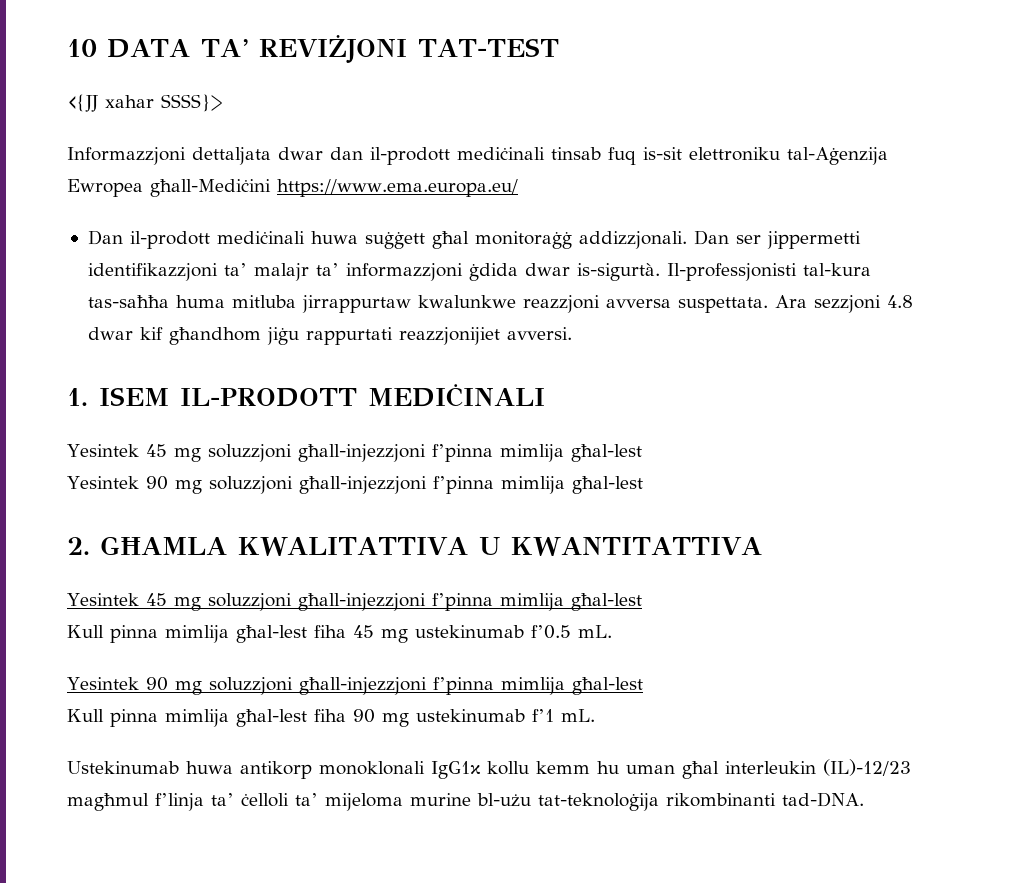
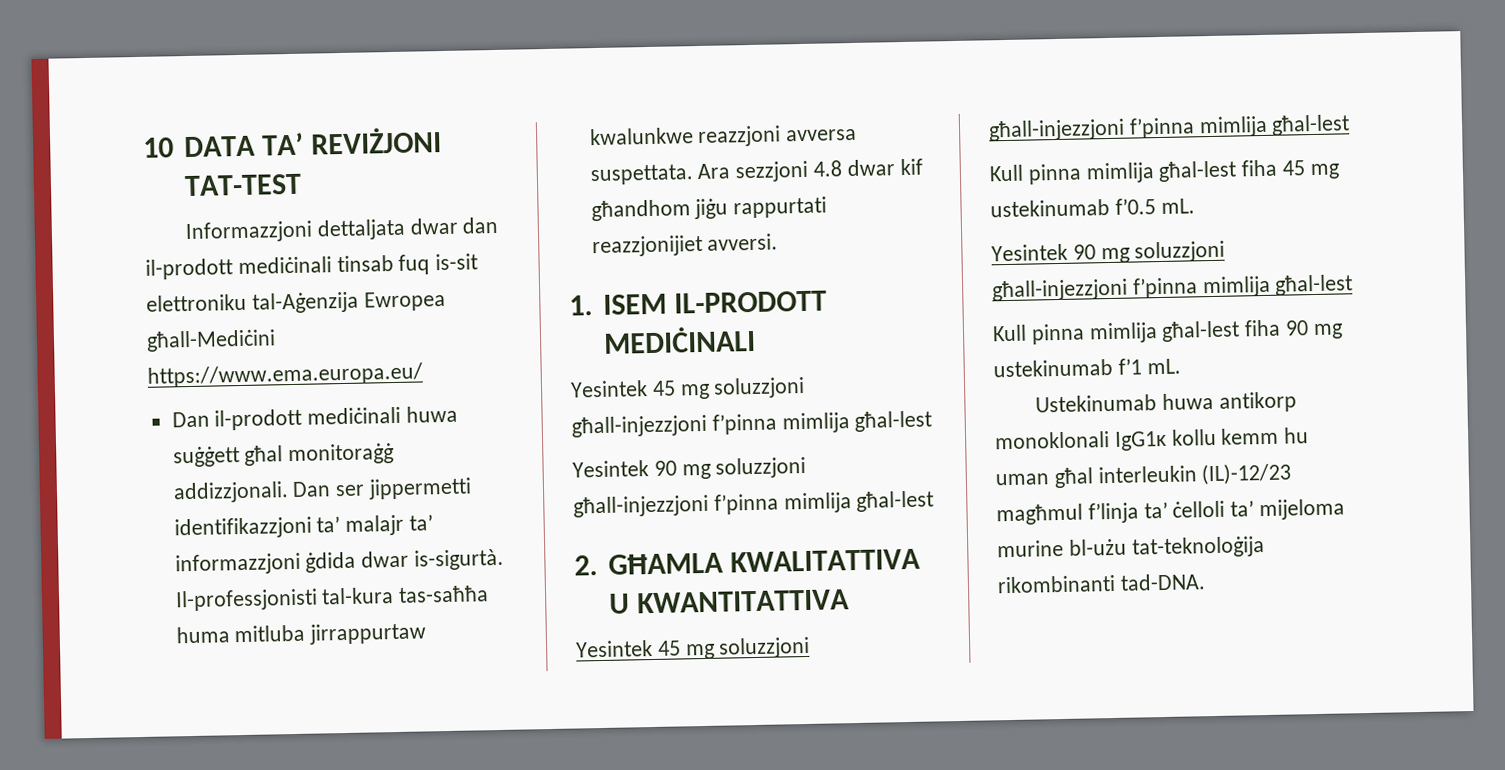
[67,94,222,112] // <{JJ xahar SSSS}> -> (302, 185) none

